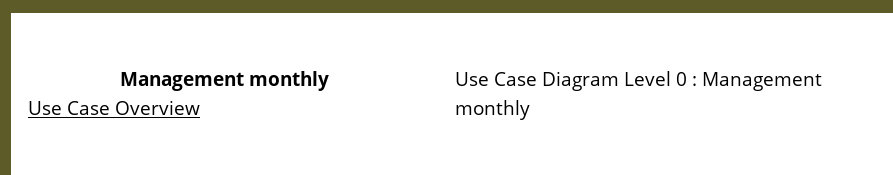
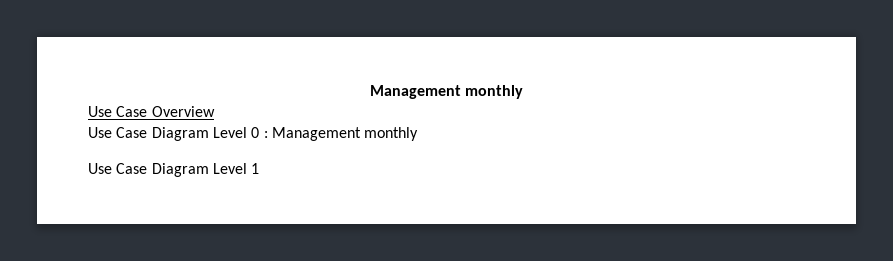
(530, 110) none -> [88,163,260,177] // Use Case Diagram Level 1

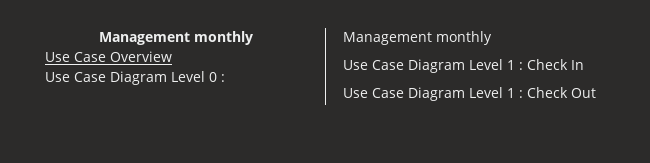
(260, 168) none -> [519,59,584,70] [343,87,596,101] : Check In // Use Case Diagram Level 1 : Check Out

